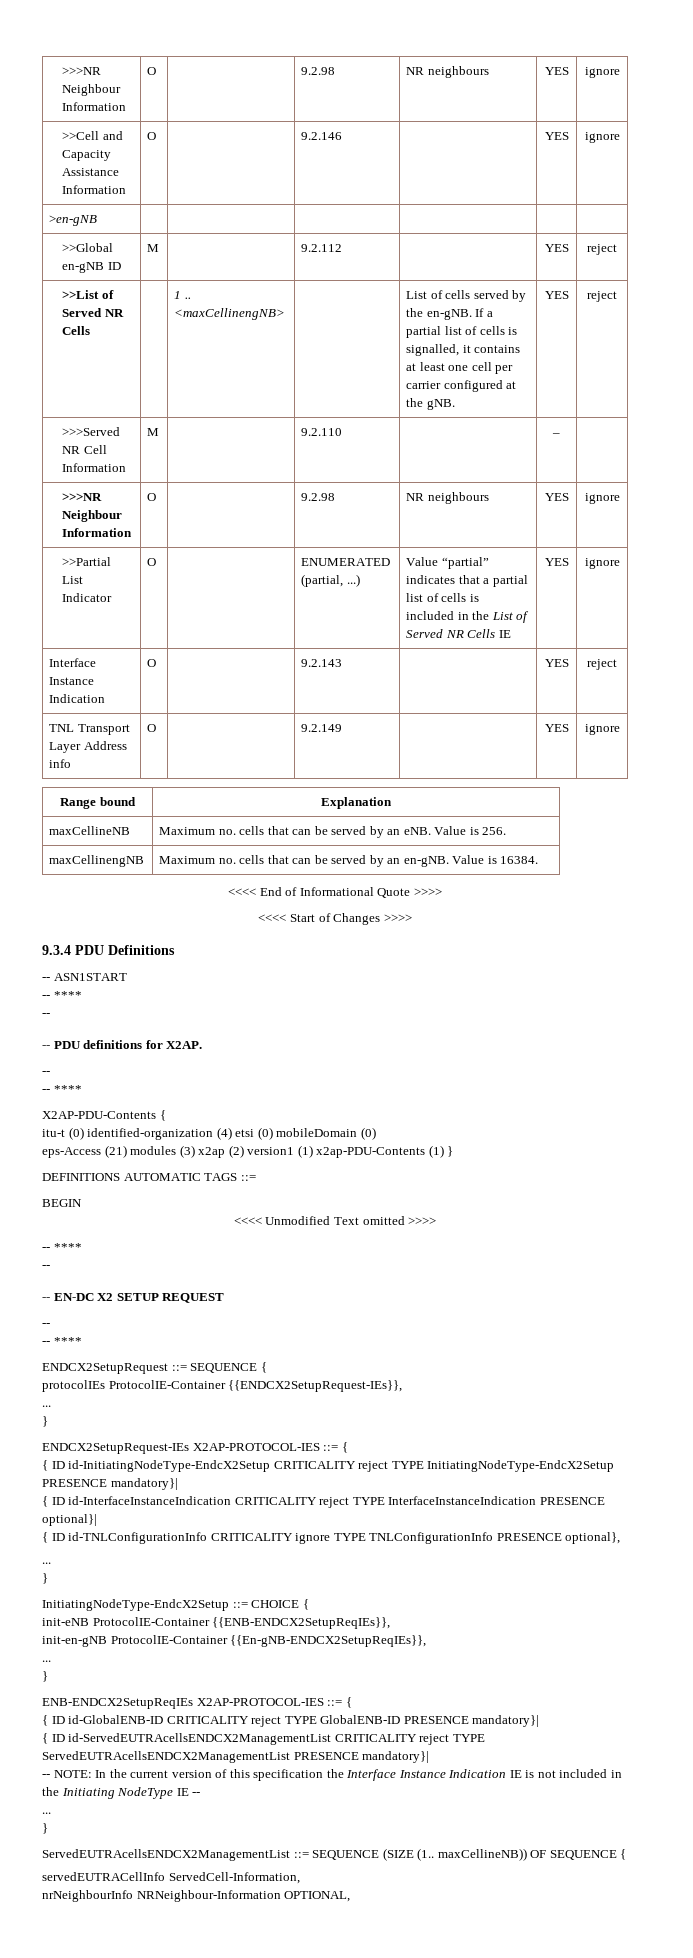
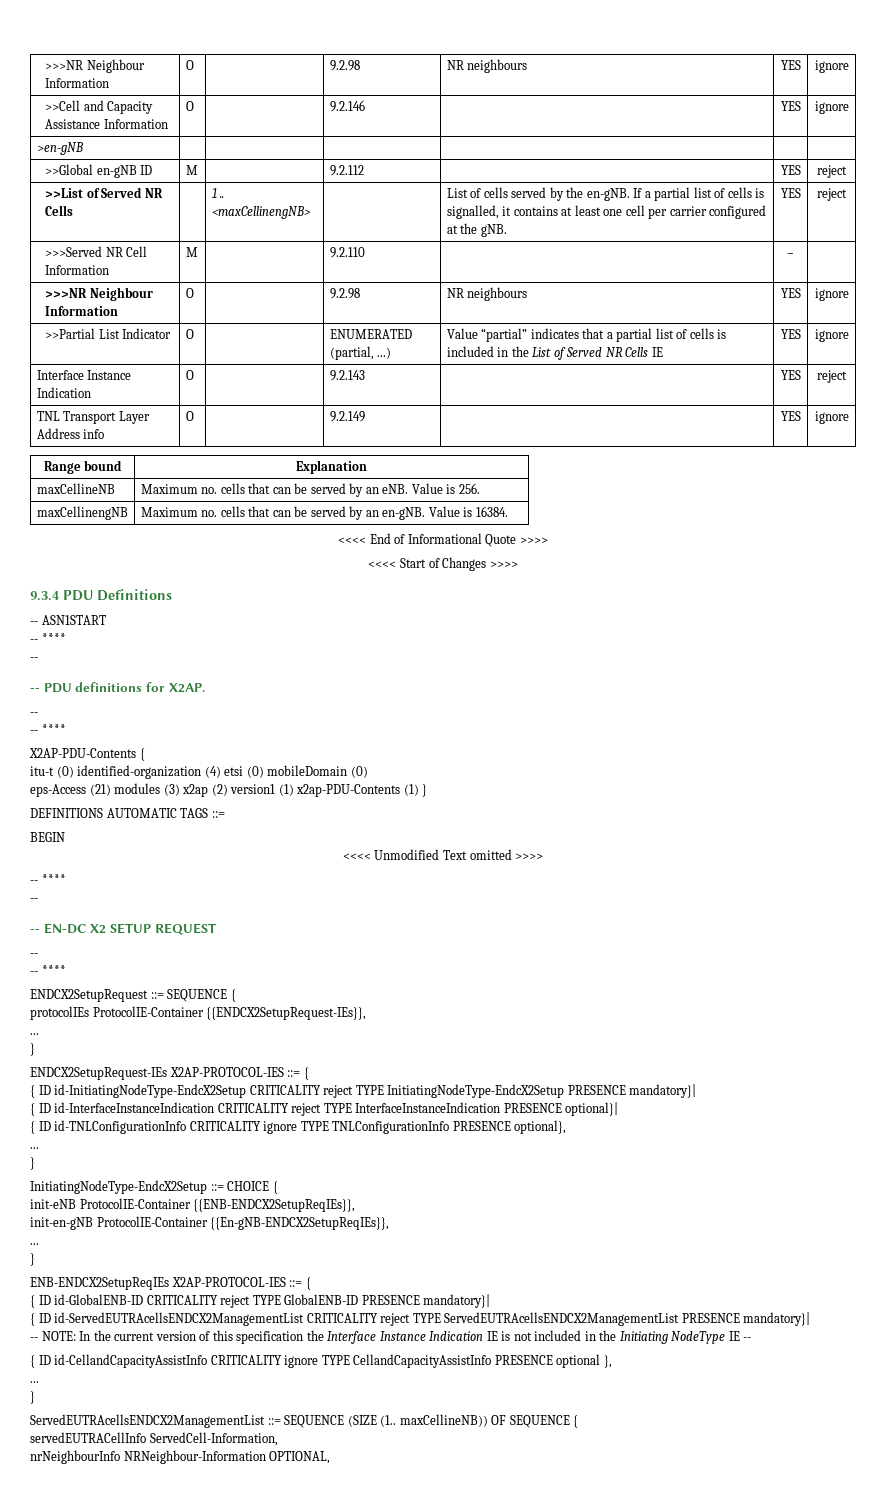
(201, 1794) none -> [30,1354,612,1368] // { ID id-CellandCapacityAssistInfo CRITICALITY ignore TYPE CellandCapacityAssistInfo PRESENCE optional },

